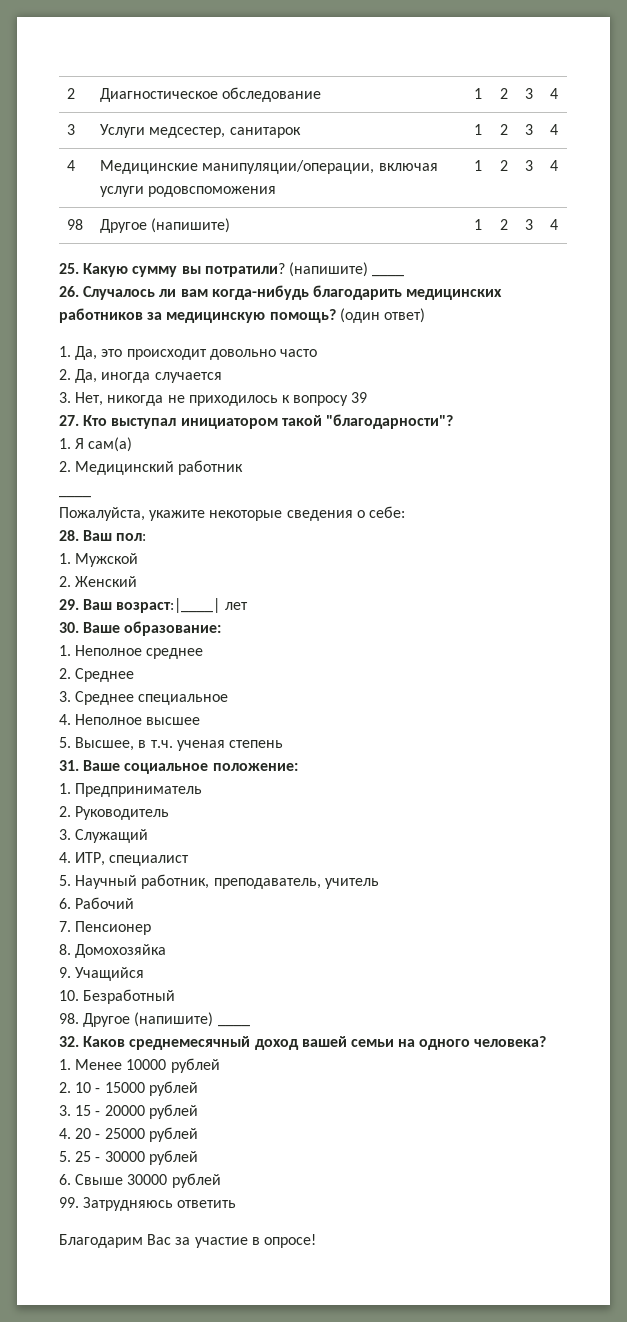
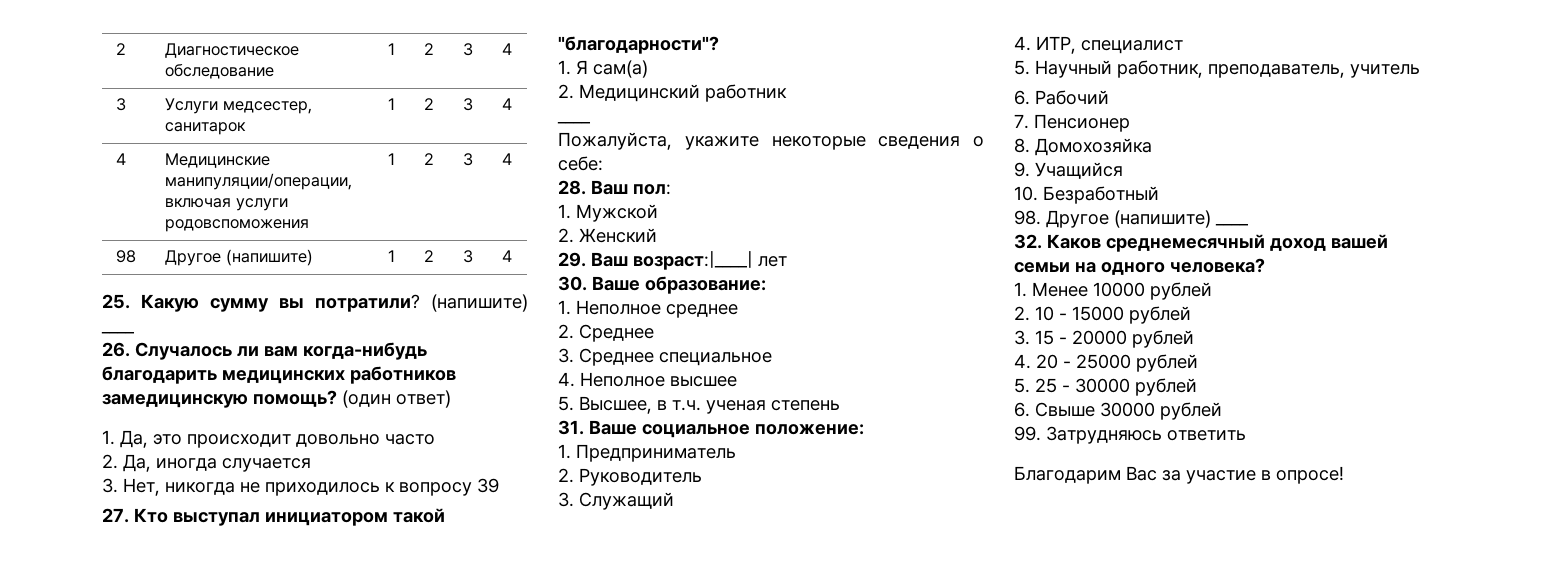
[147,312,266,323] за медицинскую -> [102,394,248,408] замедицинскую

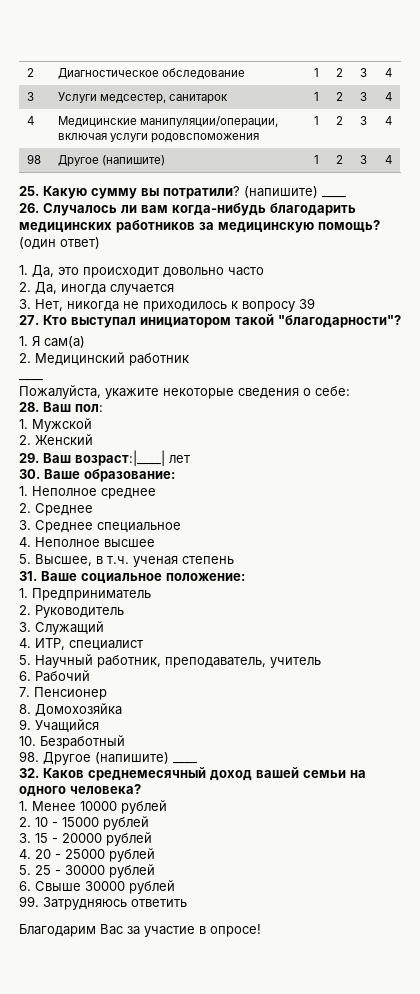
[102,394,248,408] замедицинскую -> [199,222,314,233] за медицинскую

